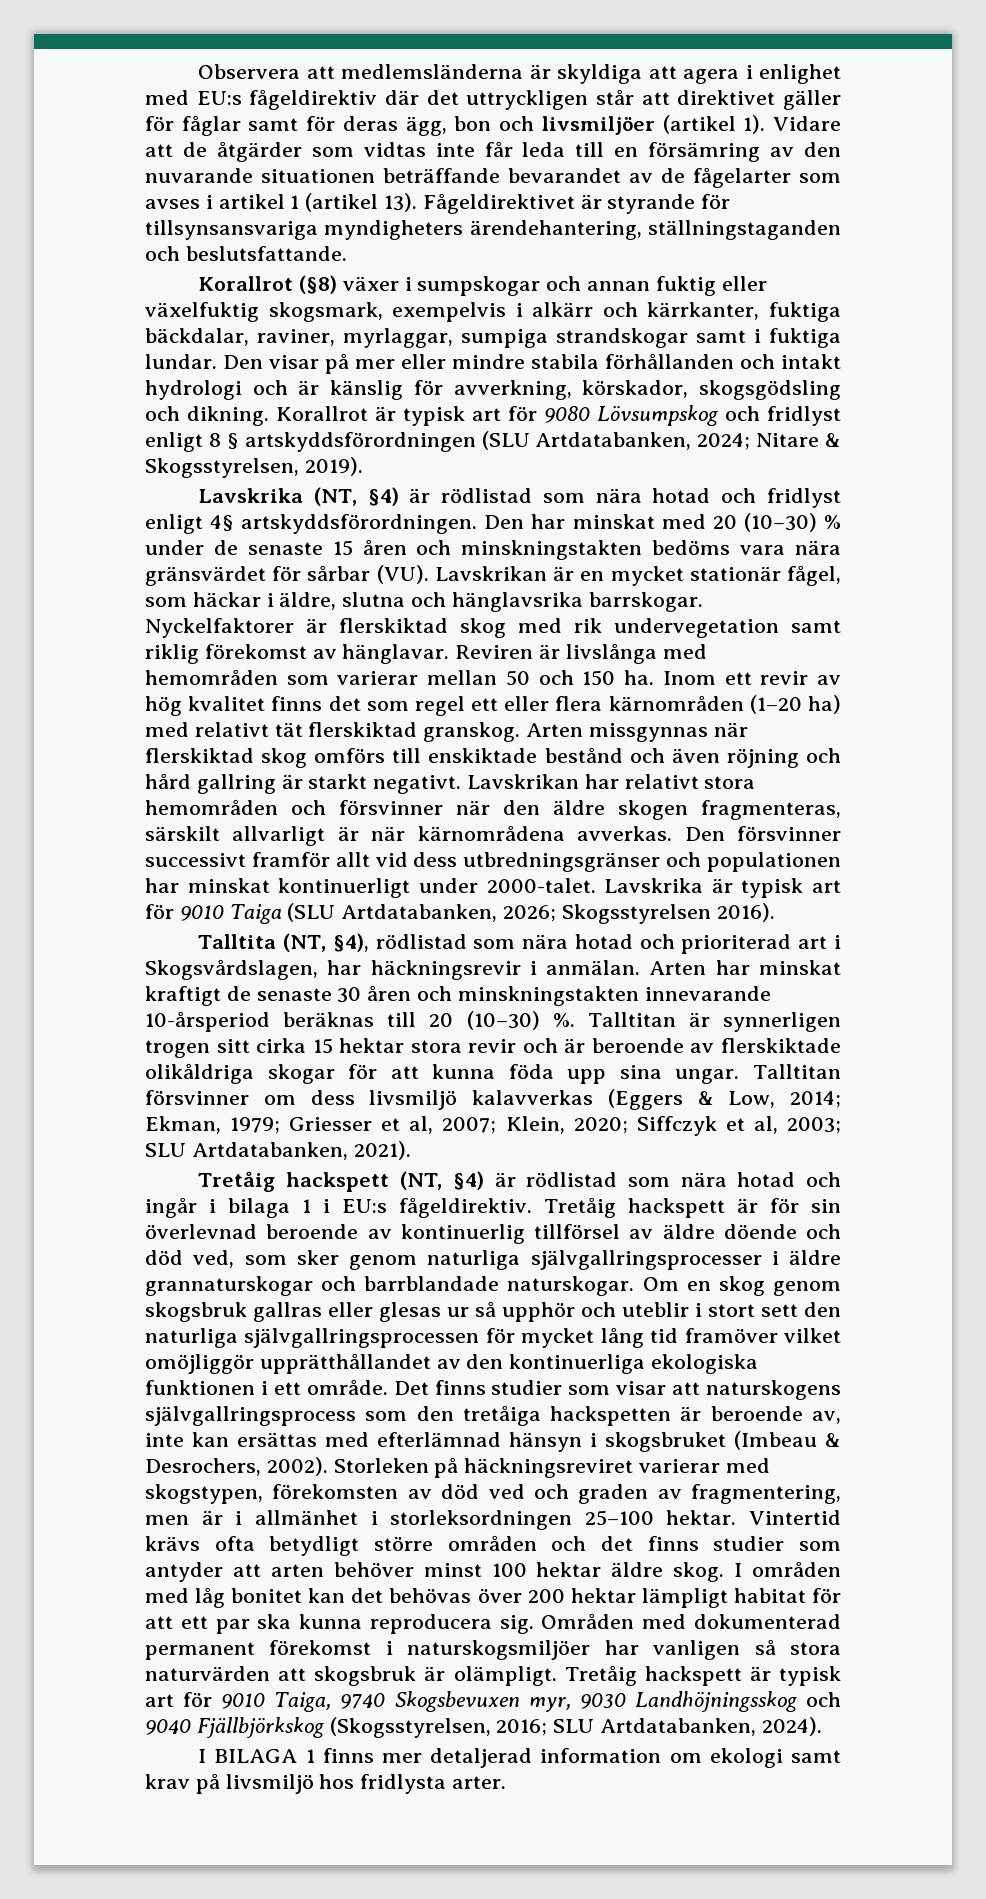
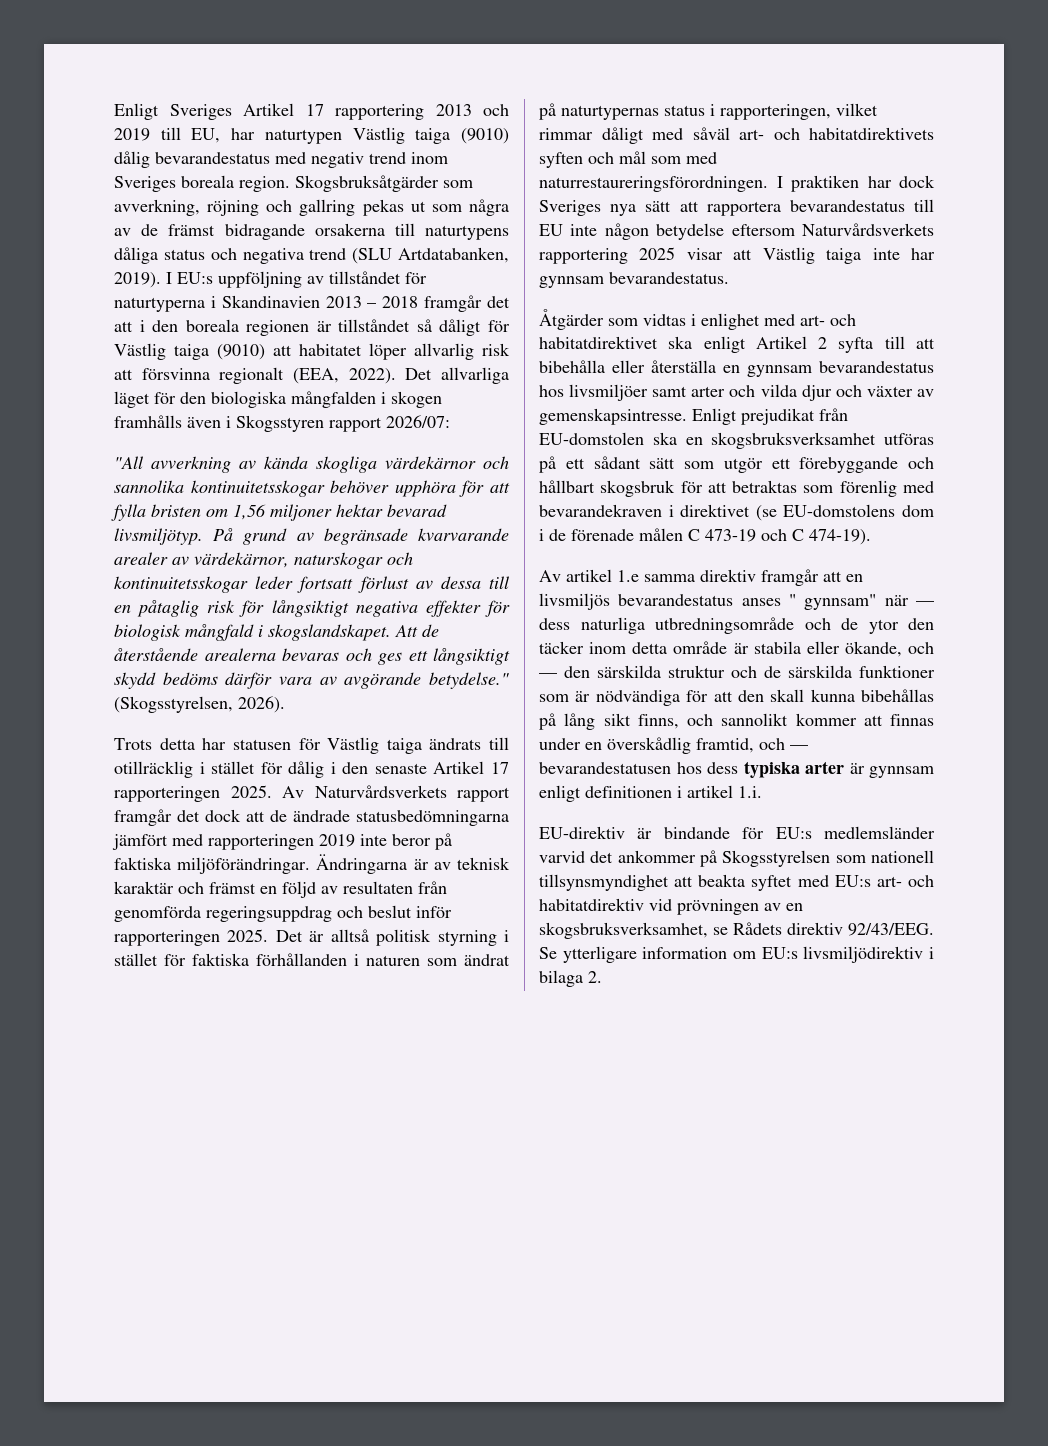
[198,64,841,84] [145,89,841,110] [145,115,842,136] [145,141,841,162] [145,167,841,188] [145,193,731,214] [145,220,842,240] [145,246,347,261] [198,275,767,296] [145,302,841,322] [145,328,841,348] [145,353,841,374] [145,380,841,400] [145,405,841,426] [145,431,841,452] [145,457,363,478] [198,487,841,508] [145,513,841,534] [145,539,842,560] [145,565,841,586] [145,592,703,612] [145,618,841,638] [145,643,707,664] [145,669,842,686] [145,695,841,716] [145,722,748,742] [145,747,841,768] [145,773,756,794] [145,799,841,820] [145,825,842,846] [145,852,841,872] [145,878,841,898] [145,903,775,924] [198,933,842,954] [145,959,841,980] [145,985,771,1006] [145,1011,841,1032] [145,1038,841,1058] [145,1063,842,1084] [145,1089,841,1110] [145,1116,841,1136] [145,1141,411,1160] [198,1171,841,1192] [145,1197,841,1218] [145,1224,841,1244] [145,1250,841,1270] [145,1276,842,1296] [145,1301,841,1322] [145,1327,842,1348] [145,1353,759,1374] [145,1379,841,1400] [145,1405,842,1426] [145,1431,841,1452] [145,1457,770,1478] [145,1484,841,1504] [145,1510,841,1530] [145,1535,841,1556] [145,1561,841,1582] [145,1587,841,1608] [145,1613,841,1634] [145,1639,842,1660] [145,1665,841,1686] [145,1691,841,1712] [145,1717,822,1738] [198,1748,841,1768] [145,1773,507,1794] Observera att medlemsländerna är skyldiga att agera i enlighet med EU:s fågeldirektiv där det uttryckligen står att direktivet gäller för fåglar samt för deras ägg, bon och livsmiljöer (artikel 1). Vidare att de åtgärder som vidtas inte får leda till en försämring av den nuvarande situationen beträffande bevarandet av de fågelarter som avses i artikel 1 (artikel 13). Fågeldirektivet är styrande för tillsynsansvariga myndigheters ärendehantering, ställningstaganden och beslutsfattande. // Korallrot (§8) växer i sumpskogar och annan fuktig eller växelfuktig skogsmark, exempelvis i alkärr och kärrkanter, fuktiga bäckdalar, raviner, myrlaggar, sumpiga strandskogar samt i fuktiga lundar. Den visar på mer eller mindre stabila förhållanden och intakt hydrologi och är känslig för avverkning, körskador, skogsgödsling och dikning. Korallrot är typisk art för 9080 Lövsumpskog och fridlyst enligt 8 § artskyddsförordningen (SLU Artdatabanken, 2024; Nitare & Skogsstyrelsen, 2019). // Lavskrika (NT, §4) är rödlistad som nära hotad och fridlyst enligt 4§ artskyddsförordningen. Den har minskat med 20 (10–30) % under de senaste 15 åren och minskningstakten bedöms vara nära gränsvärdet för sårbar (VU). Lavskrikan är en mycket stationär fågel, som häckar i äldre, slutna och hänglavsrika barrskogar. Nyckelfaktorer är flerskiktad skog med rik undervegetation samt riklig förekomst av hänglavar. Reviren är livslånga med hemområden som varierar mellan 50 och 150 ha. Inom ett revir av hög kvalitet finns det som regel ett eller flera kärnområden (1–20 ha) med relativt tät flerskiktad granskog. Arten missgynnas när flerskiktad skog omförs till enskiktade bestånd och även röjning och hård gallring är starkt negativt. Lavskrikan har relativt stora hemområden och försvinner när den äldre skogen fragmenteras, särskilt allvarligt är när kärnområdena avverkas. Den försvinner successivt framför allt vid dess utbredningsgränser och populationen har minskat kontinuerligt under 2000-talet. Lavskrika är typisk art för 9010 Taiga (SLU Artdatabanken, 2026; Skogsstyrelsen 2016). // Talltita (NT, §4), rödlistad som nära hotad och prioriterad art i Skogsvårdslagen, har häckningsrevir i anmälan. Arten har minskat kraftigt de senaste 30 åren och minskningstakten innevarande 10-årsperiod beräknas till 20 (10–30) %. Talltitan är synnerligen trogen sitt cirka 15 hektar stora revir och är beroende av flerskiktade olikåldriga skogar för att kunna föda upp sina ungar. Talltitan försvinner om dess livsmiljö kalavverkas (Eggers & Low, 2014; Ekman, 1979; Griesser et al, 2007; Klein, 2020; Siffczyk et al, 2003; SLU Artdatabanken, 2021). // Tretåig hackspett (NT, §4) är rödlistad som nära hotad och ingår i bilaga 1 i EU:s fågeldirektiv. Tretåig hackspett är för sin överlevnad beroende av kontinuerlig tillförsel av äldre döende och död ved, som sker genom naturliga självgallringsprocesser i äldre grannaturskogar och barrblandade naturskogar. Om en skog genom skogsbruk gallras eller glesas ur så upphör och uteblir i stort sett den naturliga självgallringsprocessen för mycket lång tid framöver vilket omöjliggör upprätthållandet av den kontinuerliga ekologiska funktionen i ett område. Det finns studier som visar att naturskogens självgallringsprocess som den tretåiga hackspetten är beroende av, inte kan ersättas med efterlämnad hänsyn i skogsbruket (Imbeau & Desrochers, 2002). Storleken på häckningsreviret varierar med skogstypen, förekomsten av död ved och graden av fragmentering, men är i allmänhet i storleksordningen 25–100 hektar. Vintertid krävs ofta betydligt större områden och det finns studier som antyder att arten behöver minst 100 hektar äldre skog. I områden med låg bonitet kan det behövas över 200 hektar lämpligt habitat för att ett par ska kunna reproducera sig. Områden med dokumenterad permanent förekomst i naturskogsmiljöer har vanligen så stora naturvärden att skogsbruk är olämpligt. Tretåig hackspett är typisk art för 9010 Taiga, 9740 Skogsbevuxen myr, 9030 Landhöjningsskog och 9040 Fjällbjörkskog (Skogsstyrelsen, 2016; SLU Artdatabanken, 2024). // I BILAGA 1 finns mer detaljerad information om ekologi samt krav på livsmiljö hos fridlysta arter. -> [114,103,509,120] [114,127,510,144] [114,151,448,168] [114,175,473,192] [114,199,510,216] [114,223,509,240] [114,247,509,264] [114,271,427,288] [114,295,510,312] [114,319,510,336] [114,343,510,360] [114,367,509,384] [114,391,442,408] [114,415,450,432] [114,456,509,473] [114,480,511,497] [111,504,447,521] [114,528,509,545] [114,552,413,569] [114,576,511,593] [114,600,510,617] [114,624,439,641] [114,648,510,665] [114,672,509,689] [114,696,285,713] [114,737,509,754] [114,761,509,778] [114,785,510,802] [114,809,509,826] [112,833,452,850] [114,854,510,874] [114,881,447,898] [114,905,452,922] [114,929,509,946] [114,953,510,966] [539,103,878,120] [539,127,934,144] [539,151,717,168] [539,175,935,192] [539,199,934,216] [539,223,934,240] [539,247,935,264] [539,272,729,288] [539,309,856,330] [539,336,935,353] [539,360,934,377] [539,384,934,401] [539,408,848,425] [539,432,934,449] [539,456,934,473] [539,480,934,497] [539,504,934,521] [539,528,871,545] [539,569,863,586] [539,593,934,610] [539,617,934,634] [539,641,934,657] [539,665,935,678] [539,689,934,706] [539,713,934,730] [539,737,808,754] [539,761,934,778] [539,785,762,802] [539,826,935,839] [539,850,934,867] [539,874,934,891] [539,898,803,915] [539,922,934,939] [539,946,934,963] [539,970,602,987] Enligt Sveriges Artikel 17 rapportering 2013 och 2019 till EU, har naturtypen Västlig taiga (9010) dålig bevarandestatus med negativ trend inom Sveriges boreala region. Skogsbruksåtgärder som avverkning, röjning och gallring pekas ut som några av de främst bidragande orsakerna till naturtypens dåliga status och negativa trend (SLU Artdatabanken, 2019). I EU:s uppföljning av tillståndet för naturtyperna i Skandinavien 2013 – 2018 framgår det att i den boreala regionen är tillståndet så dåligt för Västlig taiga (9010) att habitatet löper allvarlig risk att försvinna regionalt (EEA, 2022). Det allvarliga läget för den biologiska mångfalden i skogen framhålls även i Skogsstyren rapport 2026/07: // "All avverkning av kända skogliga värdekärnor och sannolika kontinuitetsskogar behöver upphöra för att fylla bristen om 1,56 miljoner hektar bevarad livsmiljötyp. På grund av begränsade kvarvarande arealer av värdekärnor, naturskogar och kontinuitetsskogar leder fortsatt förlust av dessa till en påtaglig risk för långsiktigt negativa effekter för biologisk mångfald i skogslandskapet. Att de återstående arealerna bevaras och ges ett långsiktigt skydd bedöms därför vara av avgörande betydelse." (Skogsstyrelsen, 2026). // Trots detta har statusen för Västlig taiga ändrats till otillräcklig i stället för dålig i den senaste Artikel 17 rapporteringen 2025. Av Naturvårdsverkets rapport framgår det dock att de ändrade statusbedömningarna jämfört med rapporteringen 2019 inte beror på faktiska miljöförändringar. Ändringarna är av teknisk karaktär och främst en följd av resultaten från genomförda regeringsuppdrag och beslut inför rapporteringen 2025. Det är alltså politisk styrning i stället för faktiska förhållanden i naturen som ändrat på naturtypernas status i rapporteringen, vilket rimmar dåligt med såväl art- och habitatdirektivets syften och mål som med naturrestaureringsförordningen. I praktiken har dock Sveriges nya sätt att rapportera bevarandestatus till EU inte någon betydelse eftersom Naturvårdsverkets rapportering 2025 visar att Västlig taiga inte har gynnsam bevarandestatus. // Åtgärder som vidtas i enlighet med art- och habitatdirektivet ska enligt Artikel 2 syfta till att bibehålla eller återställa en gynnsam bevarandestatus hos livsmiljöer samt arter och vilda djur och växter av gemenskapsintresse. Enligt prejudikat från EU-domstolen ska en skogsbruksverksamhet utföras på ett sådant sätt som utgör ett förebyggande och hållbart skogsbruk för att betraktas som förenlig med bevarandekraven i direktivet (se EU-domstolens dom i de förenade målen C 473-19 och C 474-19). // Av artikel 1.e samma direktiv framgår att en livsmiljös bevarandestatus anses " gynnsam" när — dess naturliga utbredningsområde och de ytor den täcker inom detta område är stabila eller ökande, och — den särskilda struktur och de särskilda funktioner som är nödvändiga för att den skall kunna bibehållas på lång sikt finns, och sannolikt kommer att finnas under en överskådlig framtid, och — bevarandestatusen hos dess typiska arter är gynnsam enligt definitionen i artikel 1.i. // EU-direktiv är bindande för EU:s medlemsländer varvid det ankommer på Skogsstyrelsen som nationell tillsynsmyndighet att beakta syftet med EU:s art- och habitatdirektiv vid prövningen av en skogsbruksverksamhet, se Rådets direktiv 92/43/EEG. Se ytterligare information om EU:s livsmiljödirektiv i bilaga 2.

